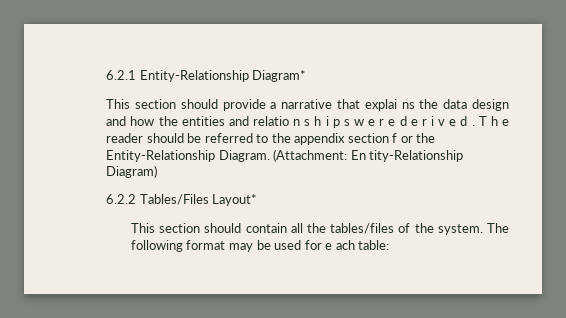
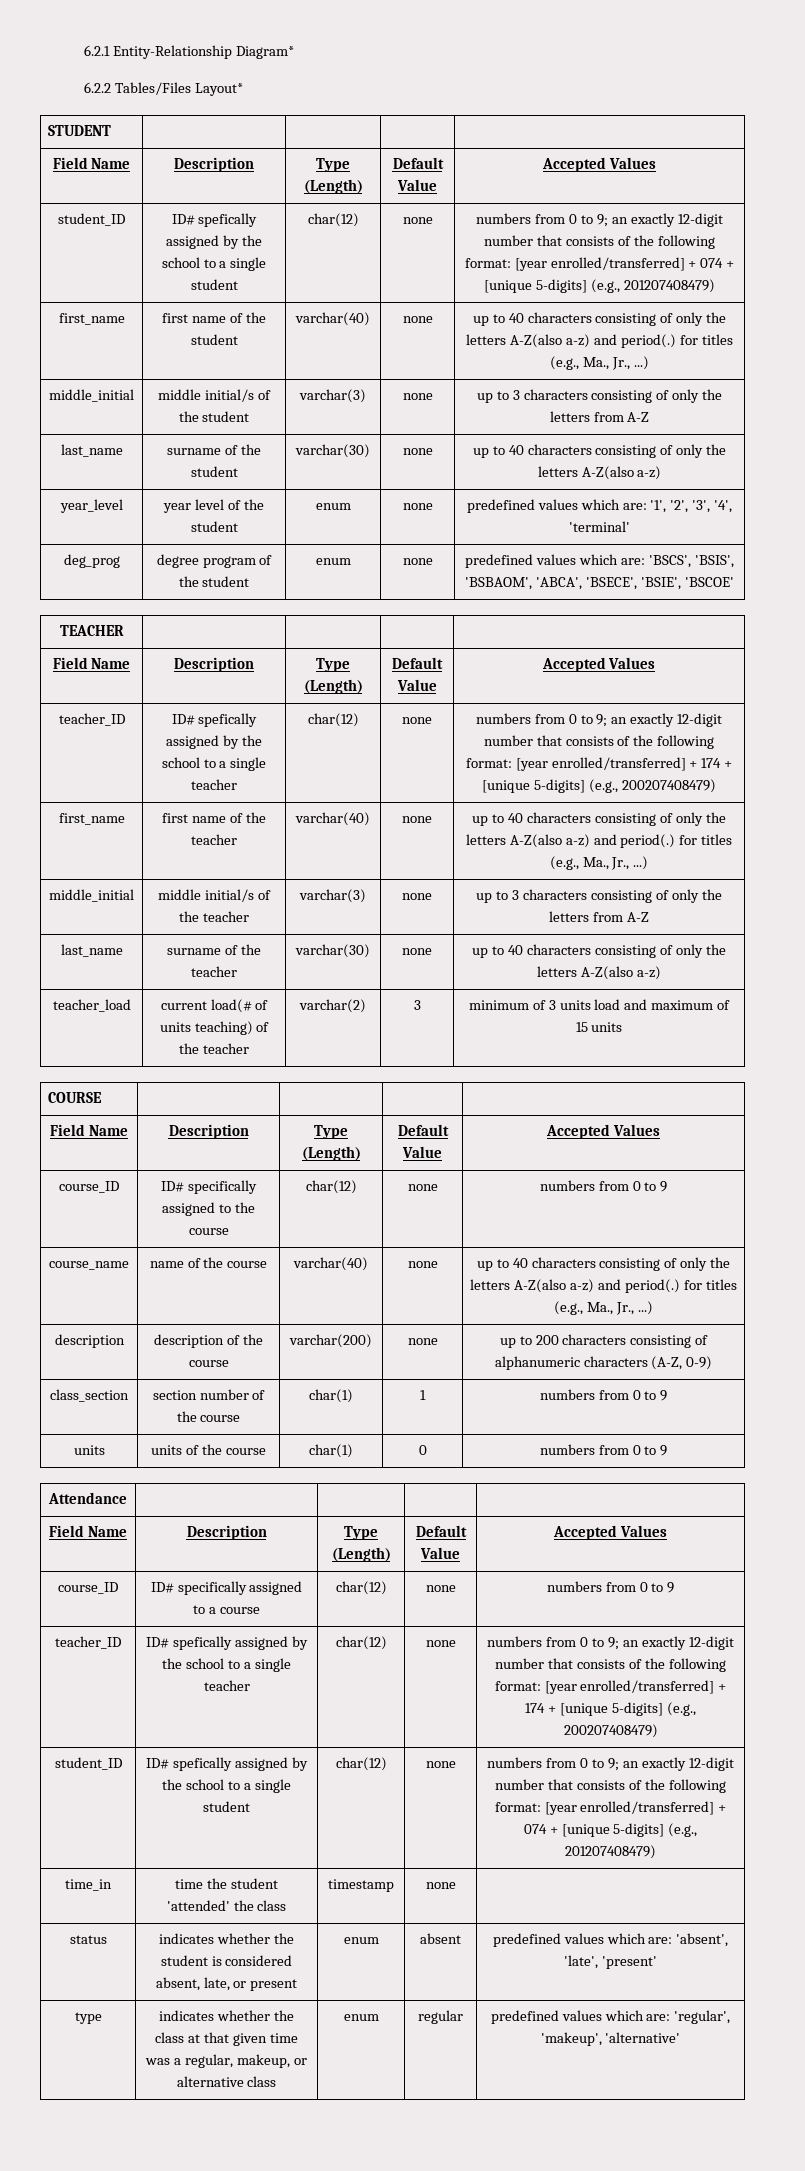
[106,99,510,111] [106,116,509,128] [106,133,436,145] [106,149,464,162] [106,165,158,178] [106,194,258,206] [130,223,510,235] [130,240,390,252] This section should provide a narrative that explai ns the data design and how the entities and relatio n s h i p s w e r e d e r i v e d . T h e reader should be referred to the appendix section f or the Entity-Relationship Diagram. (Attachment: En tity-Relationship Diagram) // 6.2.2 Tables/Files Layout* // This section should contain all the tables/files of the system. The following format may be used for e ach table: -> [84,82,243,96] [48,125,112,136] [52,157,131,169] [174,157,254,172] [316,158,350,172] [303,179,363,194] [392,157,444,169] [397,179,437,191] [542,157,656,172] [58,213,125,226] [171,213,258,227] [166,235,262,249] [161,257,267,271] [190,279,238,290] [307,213,359,227] [402,217,433,224] [476,213,723,227] [484,235,715,249] [464,257,735,271] [484,279,715,293] [58,313,125,325] [162,312,266,323] [190,334,238,345] [295,312,370,326] [402,316,433,323] [472,312,727,326] [466,334,733,348] [550,356,649,370] [49,389,134,402] [158,389,271,402] [178,411,250,422] [299,389,366,403] [402,393,433,400] [476,389,723,403] [549,411,650,422] [60,444,123,457] [167,444,261,455] [190,466,238,477] [295,444,370,458] [402,448,433,455] [472,444,727,458] [537,466,662,480] [59,499,123,513] [163,499,264,513] [190,521,238,532] [315,503,351,510] [402,503,433,510] [466,499,733,513] [569,521,630,532] [63,554,120,568] [156,554,273,568] [178,576,250,587] [315,558,351,565] [402,558,433,565] [465,554,734,568] [465,577,734,590] [59,625,124,636] [52,657,131,669] [174,657,254,672] [316,658,350,672] [303,679,363,694] [392,657,443,669] [396,679,437,691] [541,657,656,672] [58,713,125,726] [171,713,258,727] [166,735,262,749] [161,757,267,771] [191,779,237,790] [307,713,359,727] [402,717,432,724] [475,713,723,727] [483,735,715,749] [465,757,733,771] [482,779,716,793] [58,813,125,825] [162,812,266,823] [191,834,237,845] [295,812,370,826] [402,816,432,823] [472,812,726,826] [465,834,733,848] [549,856,649,870] [49,889,134,902] [158,889,271,902] [179,911,249,922] [299,889,366,903] [402,893,432,900] [476,889,722,903] [549,911,649,922] [60,944,123,957] [167,944,261,955] [191,966,237,977] [295,944,370,958] [402,948,432,955] [472,944,726,958] [537,966,661,980] [52,999,131,1012] [160,999,269,1013] [159,1021,270,1035] [179,1043,249,1054] [299,999,366,1013] [413,1000,421,1010] [468,999,731,1010] [575,1022,623,1032] [48,1092,103,1103] [50,1124,128,1136] [168,1124,249,1139] [314,1125,348,1139] [301,1146,361,1161] [397,1124,449,1136] [402,1146,442,1158] [546,1124,660,1139] [59,1181,119,1193] [161,1180,257,1194] [162,1202,255,1216] [188,1228,229,1235] [305,1180,357,1194] [407,1184,438,1191] [539,1180,668,1192] [49,1261,129,1270] [149,1257,268,1268] [293,1257,368,1271] [407,1261,438,1268] [476,1257,731,1271] [470,1279,737,1293] [554,1301,653,1315] [54,1334,125,1348] [154,1334,263,1348] [188,1360,229,1367] [289,1334,372,1348] [407,1338,438,1345] [499,1334,709,1348] [494,1356,713,1370] [50,1389,129,1402] [152,1389,266,1400] [176,1411,241,1422] [309,1389,353,1403] [420,1390,426,1400] [539,1389,668,1401] [73,1445,105,1455] [151,1444,266,1455] [309,1444,353,1458] [418,1445,427,1455] [539,1444,668,1456] [48,1492,127,1504] [49,1525,127,1537] [186,1525,267,1540] [344,1526,378,1540] [331,1547,391,1562] [415,1525,467,1537] [420,1547,460,1559] [553,1525,667,1540] [58,1582,118,1594] [150,1581,303,1595] [193,1605,260,1614] [335,1581,387,1595] [425,1585,456,1592] [546,1581,675,1593] [55,1636,121,1649] [146,1636,308,1650] [162,1658,291,1672] [203,1680,250,1691] [335,1636,387,1650] [425,1640,456,1647] [487,1636,734,1650] [495,1658,726,1672] [494,1680,727,1694] [525,1702,696,1716] [563,1724,658,1738] [54,1757,122,1770] [146,1757,308,1771] [162,1779,291,1793] [203,1801,250,1812] [335,1757,387,1771] [425,1761,456,1768] [487,1757,734,1771] [495,1779,726,1793] [494,1801,727,1815] [523,1823,698,1837] [565,1845,656,1859] [65,1879,112,1891] [175,1878,278,1889] [166,1900,287,1911] [328,1879,394,1892] [425,1882,456,1889] [69,1935,107,1944] [159,1933,294,1944] [160,1955,293,1966] [155,1977,298,1991] [343,1937,379,1944] [420,1933,461,1944] [492,1933,729,1947] [564,1955,657,1969] [74,2012,102,2024] [159,2010,294,2021] [155,2032,298,2046] [145,2054,307,2068] [176,2076,277,2087] [343,2014,379,2021] [418,2010,463,2024] [490,2010,731,2024] [540,2032,681,2046] 6.2.2 Tables/Files Layout* // STUDENT | | | | // Field Name | Description | Type (Length) | Default Value | Accepted Values // student_ID | ID# spefically assigned by the school to a single student | char(12) | none | numbers from 0 to 9; an exactly 12-digit number that consists of the following format: [year enrolled/transferred] + 074 + [unique 5-digits] (e.g., 201207408479) // first_name | first name of the student | varchar(40) | none | up to 40 characters consisting of only the letters A-Z(also a-z) and period(.) for titles (e.g., Ma., Jr., ...) // middle_initial | middle initial/s of the student | varchar(3) | none | up to 3 characters consisting of only the letters from A-Z // last_name | surname of the student | varchar(30) | none | up to 40 characters consisting of only the letters A-Z(also a-z) // year_level | year level of the student | enum | none | predefined values which are: '1', '2', '3', '4', 'terminal' // deg_prog | degree program of the student | enum | none | predefined values which are: 'BSCS', 'BSIS', 'BSBAOM', 'ABCA', 'BSECE', 'BSIE', 'BSCOE' // TEACHER | | | | // Field Name | Description | Type (Length) | Default Value | Accepted Values // teacher_ID | ID# spefically assigned by the school to a single teacher | char(12) | none | numbers from 0 to 9; an exactly 12-digit number that consists of the following format: [year enrolled/transferred] + 174 + [unique 5-digits] (e.g., 200207408479) // first_name | first name of the teacher | varchar(40) | none | up to 40 characters consisting of only the letters A-Z(also a-z) and period(.) for titles (e.g., Ma., Jr., ...) // middle_initial | middle initial/s of the teacher | varchar(3) | none | up to 3 characters consisting of only the letters from A-Z // last_name | surname of the teacher | varchar(30) | none | up to 40 characters consisting of only the letters A-Z(also a-z) // teacher_load | current load(# of units teaching) of the teacher | varchar(2) | 3 | minimum of 3 units load and maximum of 15 units // COURSE | | | | // Field Name | Description | Type (Length) | Default Value | Accepted Values // course_ID | ID# specifically assigned to the course | char(12) | none | numbers from 0 to 9 // course_name | name of the course | varchar(40) | none | up to 40 characters consisting of only the letters A-Z(also a-z) and period(.) for titles (e.g., Ma., Jr., ...) // description | description of the course | varchar(200) | none | up to 200 characters consisting of alphanumeric characters (A-Z, 0-9) // class_section | section number of the course | char(1) | 1 | numbers from 0 to 9 // units | units of the course | char(1) | 0 | numbers from 0 to 9 // Attendance | | | | // Field Name | Description | Type (Length) | Default Value | Accepted Values // course_ID | ID# specifically assigned to a course | char(12) | none | numbers from 0 to 9 // teacher_ID | ID# spefically assigned by the school to a single teacher | char(12) | none | numbers from 0 to 9; an exactly 12-digit number that consists of the following format: [year enrolled/transferred] + 174 + [unique 5-digits] (e.g., 200207408479) // student_ID | ID# spefically assigned by the school to a single student | char(12) | none | numbers from 0 to 9; an exactly 12-digit number that consists of the following format: [year enrolled/transferred] + 074 + [unique 5-digits] (e.g., 201207408479) // time_in | time the student 'attended' the class | timestamp | none | // status | indicates whether the student is considered absent, late, or present | enum | absent | predefined values which are: 'absent', 'late', 'present' // type | indicates whether the class at that given time was a regular, makeup, or alternative class | enum | regular | predefined values which are: 'regular', 'makeup', 'alternative'

